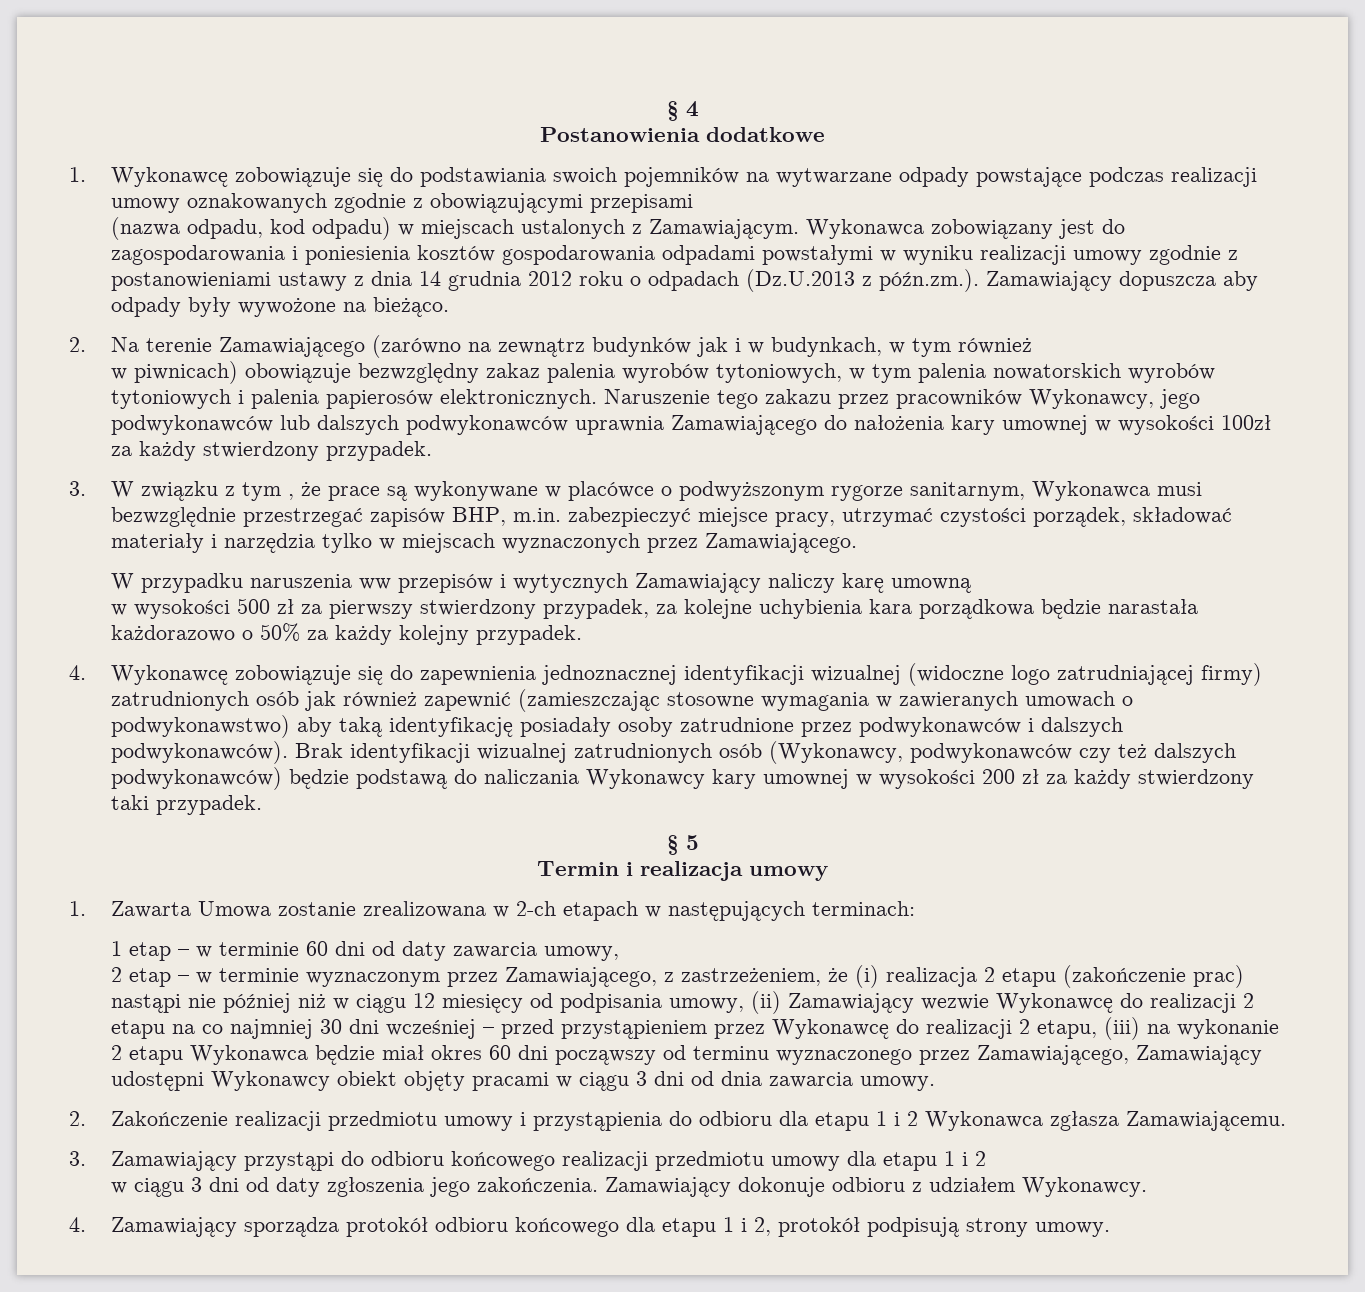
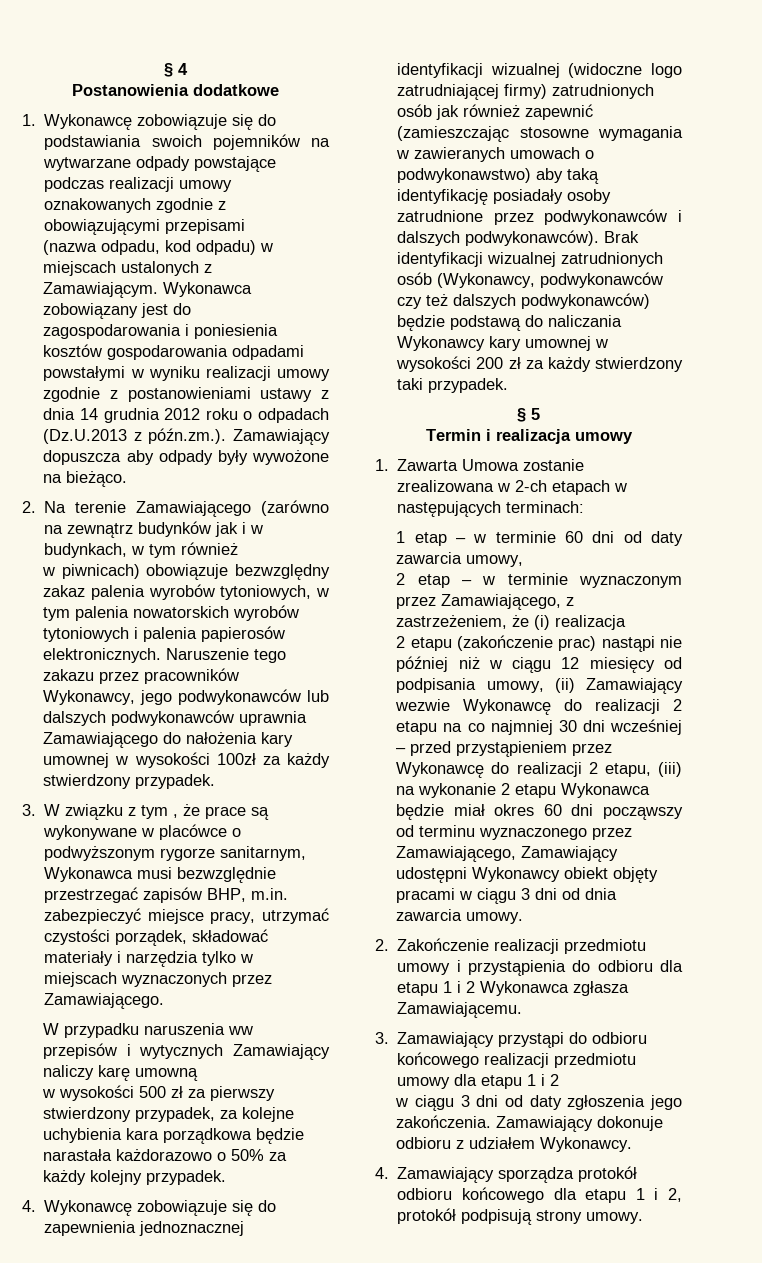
(978, 977) none -> (627, 622) //

